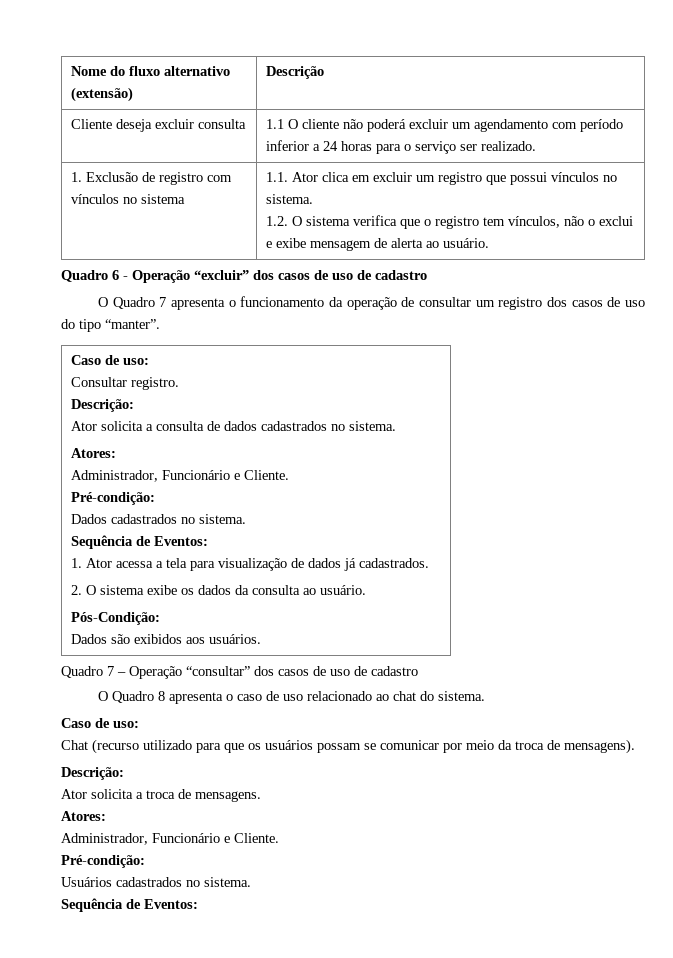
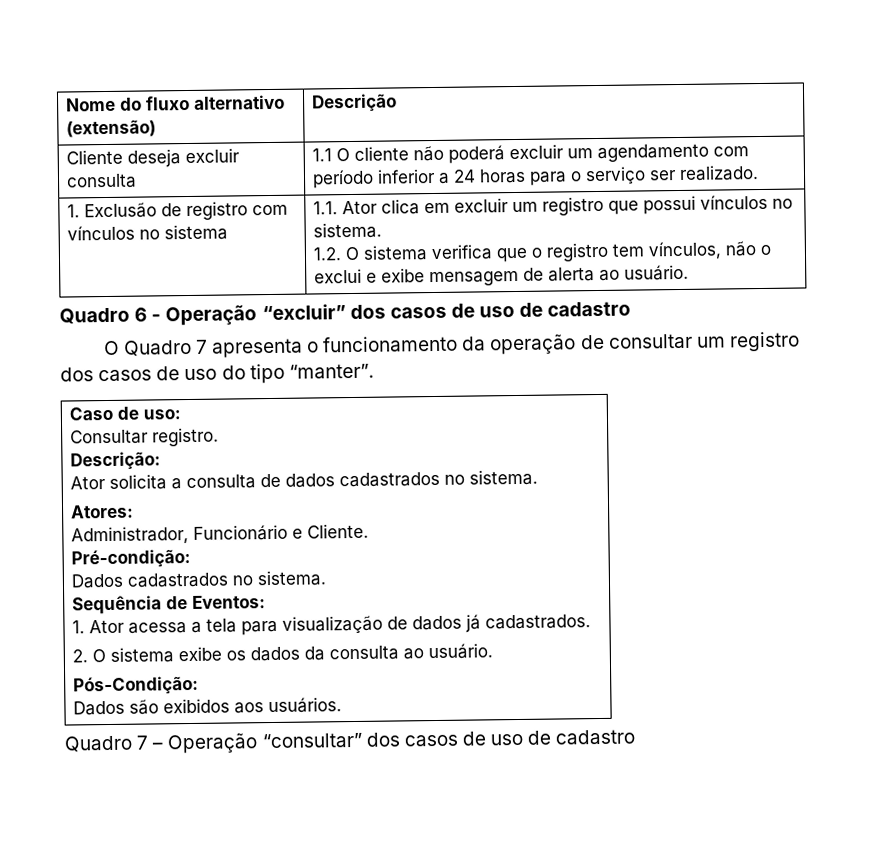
[98,691,486,704] [61,718,139,728] [61,739,635,754] [61,767,124,780] [61,789,261,802] [61,811,106,821] [61,833,279,845] [61,855,145,868] [61,877,251,887] [61,898,198,912] // O Quadro 8 apresenta o caso de uso relacionado ao chat do sistema. // Caso de uso: // Chat (recurso utilizado para que os usuários possam se comunicar por meio da troca de mensagens). // Descrição: // Ator solicita a troca de mensagens. // Atores: // Administrador, Funcionário e Cliente. // Pré-condição: // Usuários cadastrados no sistema. // Sequência de Eventos: -> (636, 737) none

